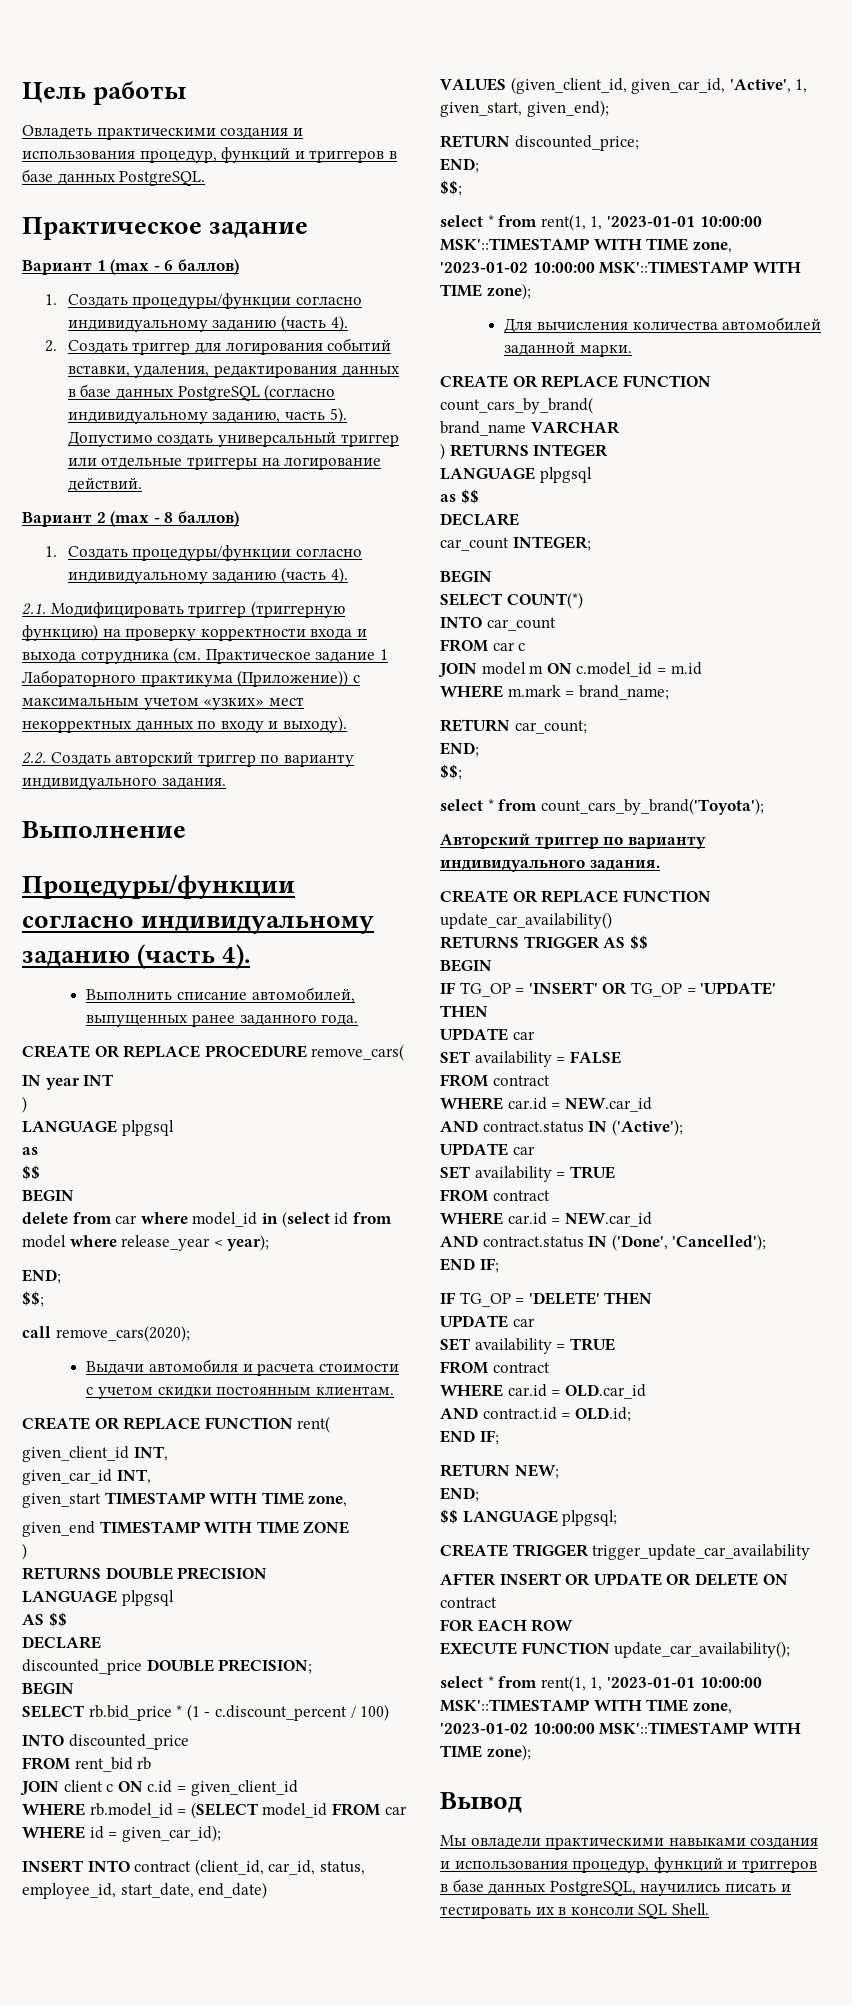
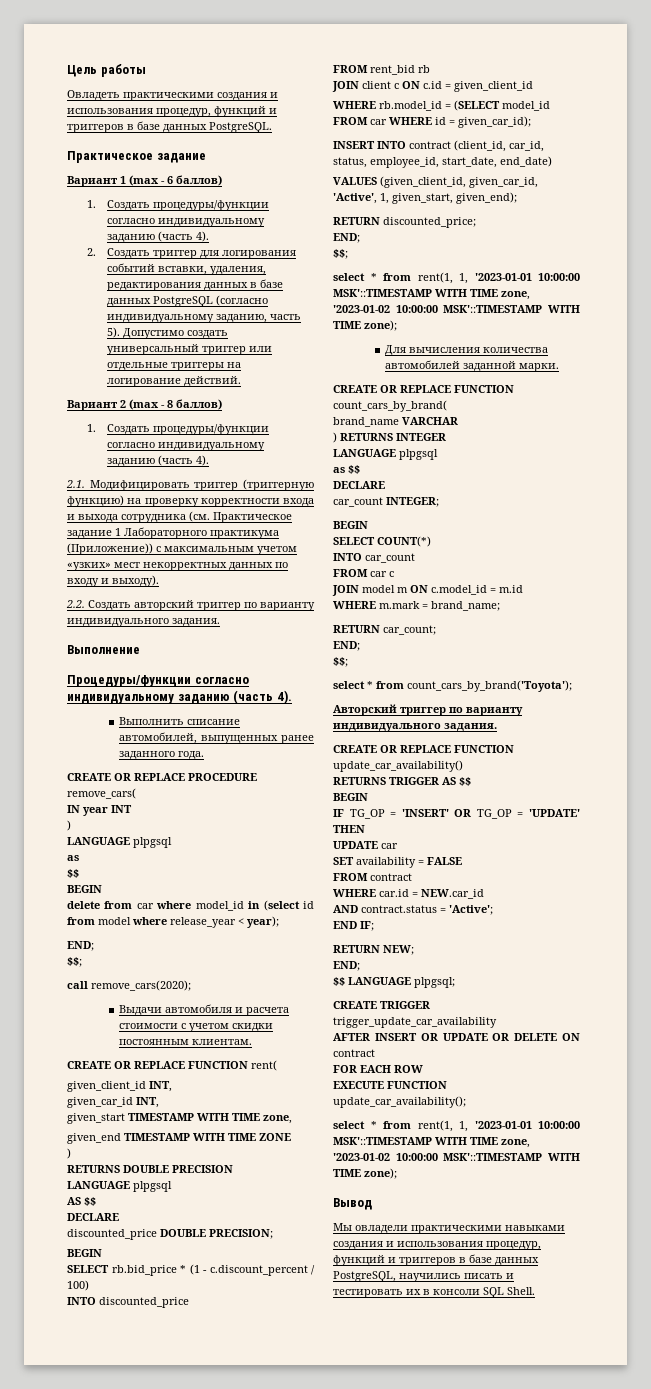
[588,1119,683,1136] [440,1143,535,1156] [440,1166,615,1182] [440,1189,550,1202] [440,1212,652,1227] [440,1234,767,1251] [440,1258,499,1273] [440,1292,653,1307] [440,1315,535,1328] [440,1338,615,1354] [440,1361,550,1374] [440,1384,646,1399] [440,1407,631,1422] IN ('Active'); // UPDATE car // SET availability = TRUE // FROM contract // WHERE car.id = NEW.car_id // AND contract.status IN ('Done', 'Cancelled'); // END IF; // IF TG_OP = 'DELETE' THEN // UPDATE car // SET availability = TRUE // FROM contract // WHERE car.id = OLD.car_id // AND contract.id = OLD.id; -> [440,905,493,915] = 'Active';

